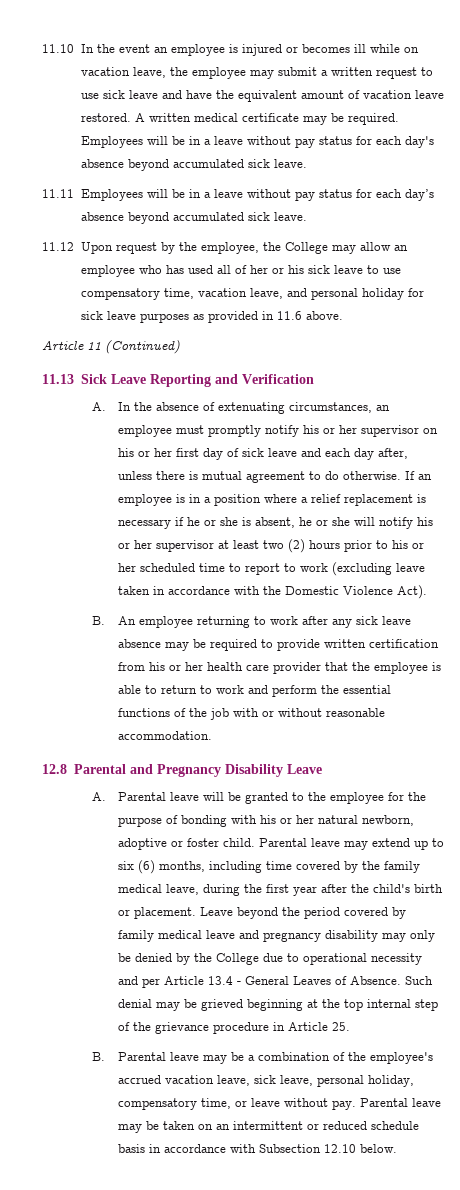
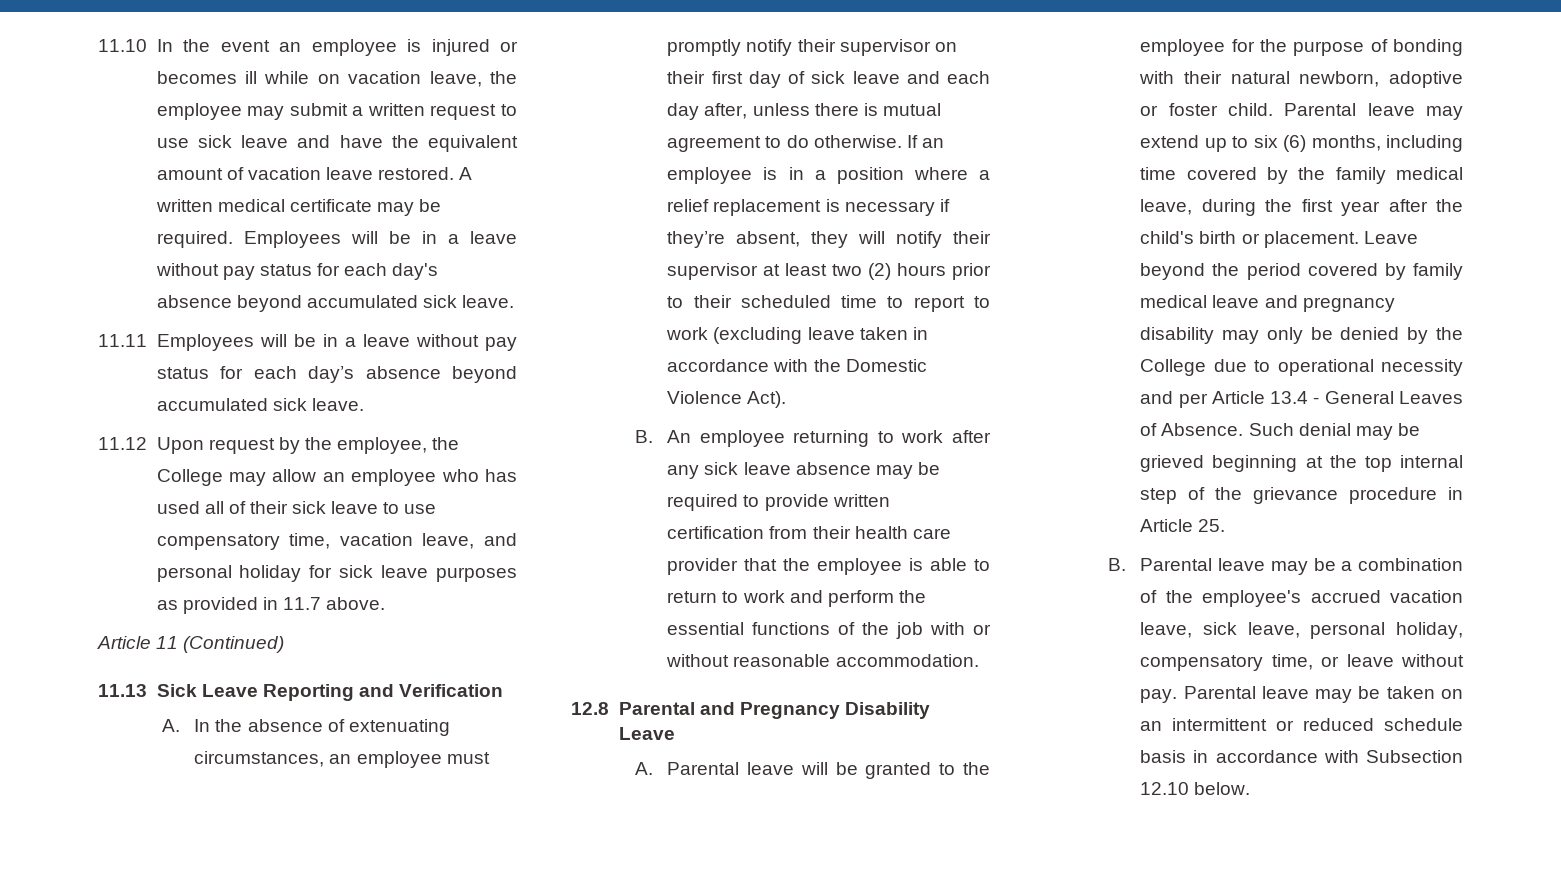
[249,265,304,274] her or his -> [249,501,288,514] their
[276,311,302,320] 11.6 -> [282,597,321,610] 11.7
[302,425,438,437] [117,448,172,457] his or her supervisor on his or her -> [797,39,957,56] [667,71,706,84] their supervisor on their
[186,517,433,529] [117,540,152,549] he or she is absent, he or she will notify his or her -> [667,231,991,248] they’re absent, they will notify their
[391,540,424,549] [117,563,136,572] his or her -> [693,295,732,308] their
[148,662,203,671] his or her -> [812,526,851,539] their
[259,815,314,824] his or her -> [1183,71,1222,84] their

